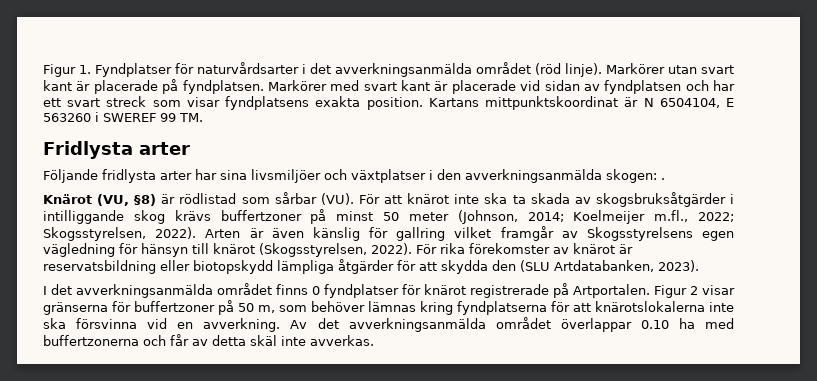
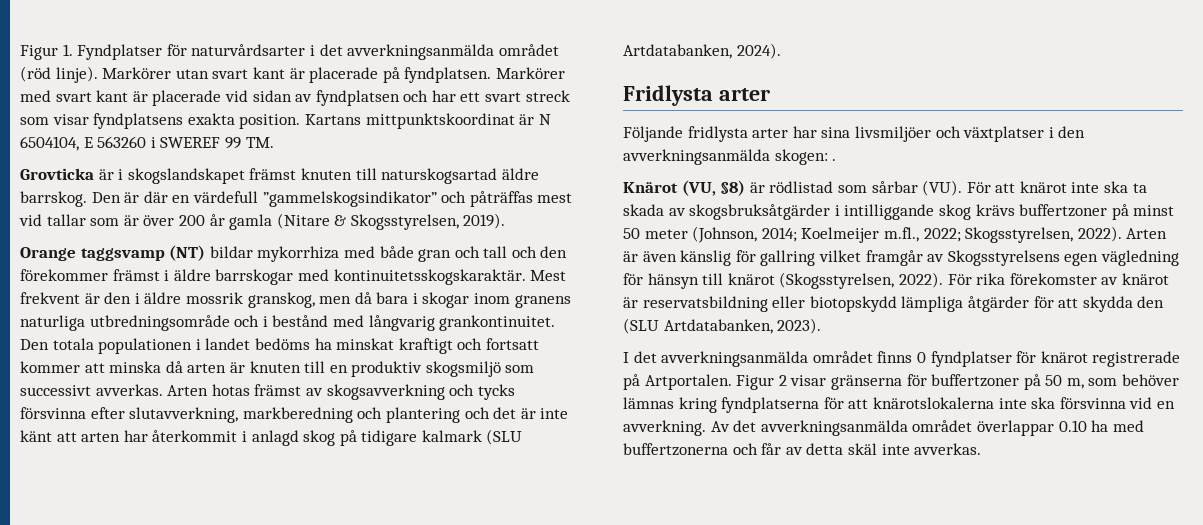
(203, 117) none -> [20,168,539,184] [20,191,573,207] [19,213,506,230] [20,245,568,262] [20,269,567,285] [20,292,571,308] [20,315,556,331] [20,338,539,354] [20,361,535,377] [20,384,515,400] [20,407,569,423] [20,429,523,446] [623,43,781,59] // Grovticka är i skogslandskapet främst knuten till naturskogsartad äldre barrskog. Den är där en värdefull ”gammelskogsindikator” och påträffas mest vid tallar som är över 200 år gamla (Nitare & Skogsstyrelsen, 2019). // Orange taggsvamp (NT) bildar mykorrhiza med både gran och tall och den förekommer främst i äldre barrskogar med kontinuitetsskogskaraktär. Mest frekvent är den i äldre mossrik granskog, men då bara i skogar inom granens naturliga utbredningsområde och i bestånd med långvarig grankontinuitet. Den totala populationen i landet bedöms ha minskat kraftigt och fortsatt kommer att minska då arten är knuten till en produktiv skogsmiljö som successivt avverkas. Arten hotas främst av skogsavverkning och tycks försvinna efter slutavverkning, markberedning och plantering och det är inte känt att arten har återkommit i anlagd skog på tidigare kalmark (SLU Artdatabanken, 2024).

